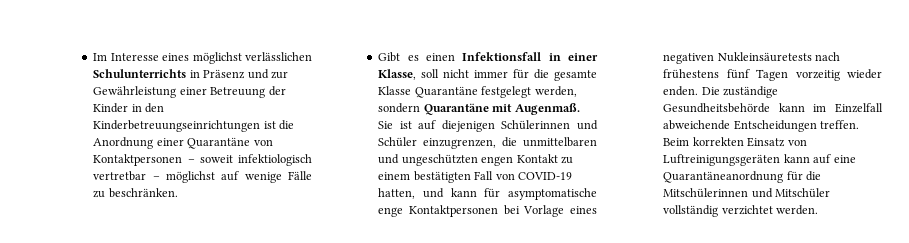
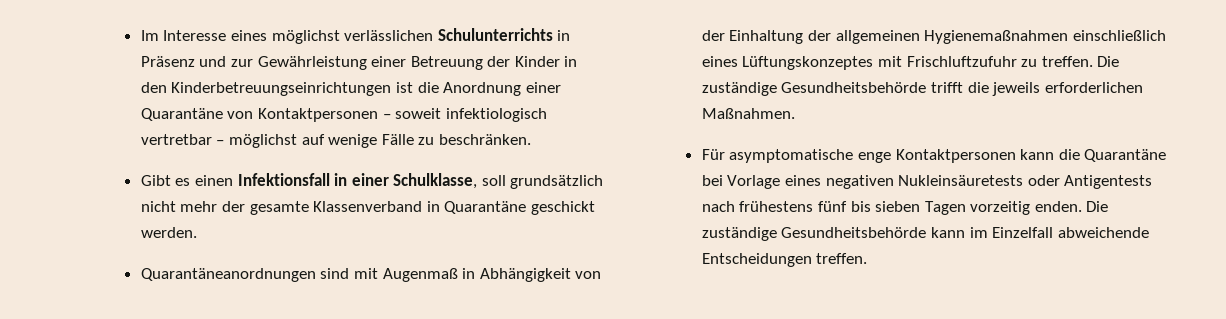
[378,69,597,81] [378,86,577,98] [378,103,580,115] [378,120,598,132] [378,137,597,149] [378,154,573,166] [378,171,572,183] [378,188,597,200] [378,205,499,217] Klasse, soll nicht immer für die gesamte Klasse Quarantäne festgelegt werden, sondern Quarantäne mit Augenmaß. Sie ist auf diejenigen Schülerinnen und Schüler einzugrenzen, die unmittelbaren und ungeschützten engen Kontakt zu einem bestätigten Fall von COVID-19 hatten, und kann für asymptomatische enge Kontaktpersonen -> [393,173,604,189] [140,201,595,215] [140,227,197,238] [140,268,602,282] [701,30,1166,44] [701,56,1120,70] [701,82,1143,96] [701,108,795,119] [701,149,1167,163] Schulklasse, soll grundsätzlich nicht mehr der gesamte Klassenverband in Quarantäne geschickt werden. // Quarantäneanordnungen sind mit Augenmaß in Abhängigkeit von der Einhaltung der allgemeinen Hygienemaßnahmen einschließlich eines Lüftungskonzeptes mit Frischluftzufuhr zu treffen. Die zuständige Gesundheitsbehörde trifft die jeweils erforderlichen Maßnahmen. // Für asymptomatische enge Kontaktpersonen kann die Quarantäne
(812, 57) none -> [1027,175,1153,189] oder Antigentests
(750, 74) none -> [850,201,921,212] bis sieben
[847,69,882,79] wieder -> (1031, 208) none
[663,137,807,147] [663,154,856,166] [663,171,822,183] [663,188,831,198] [663,205,819,217] Beim korrekten Einsatz von Luftreinigungsgeräten kann auf eine Quarantäneanordnung für die Mitschülerinnen und Mitschüler vollständig verzichtet werden. -> (868, 258) none

